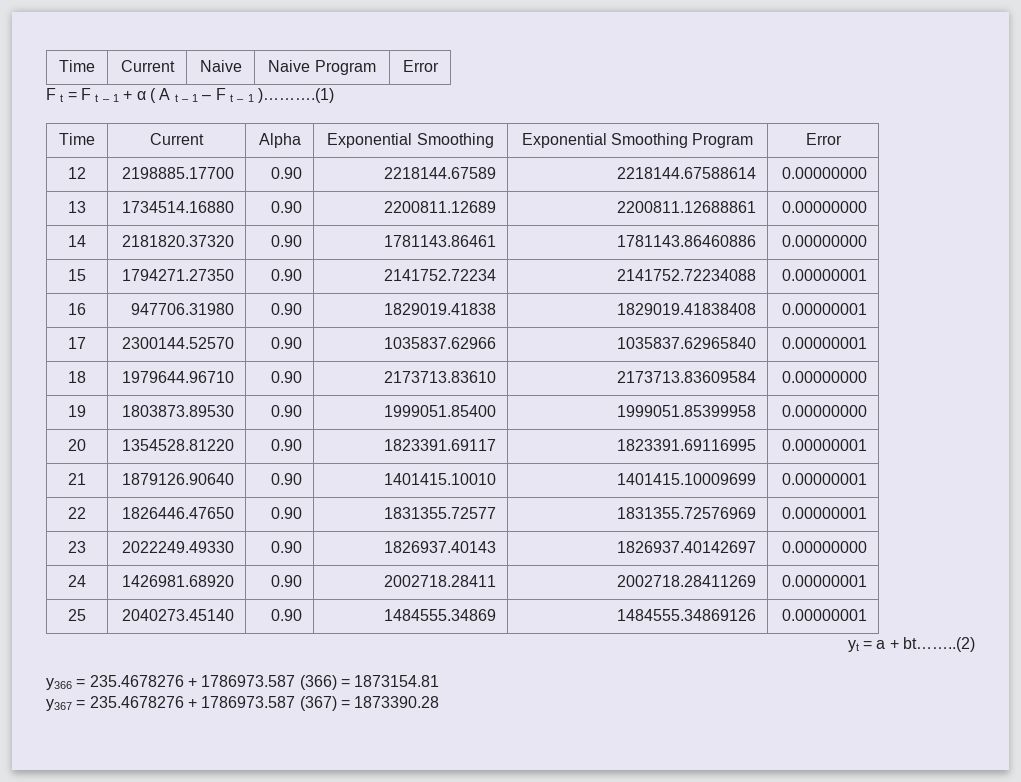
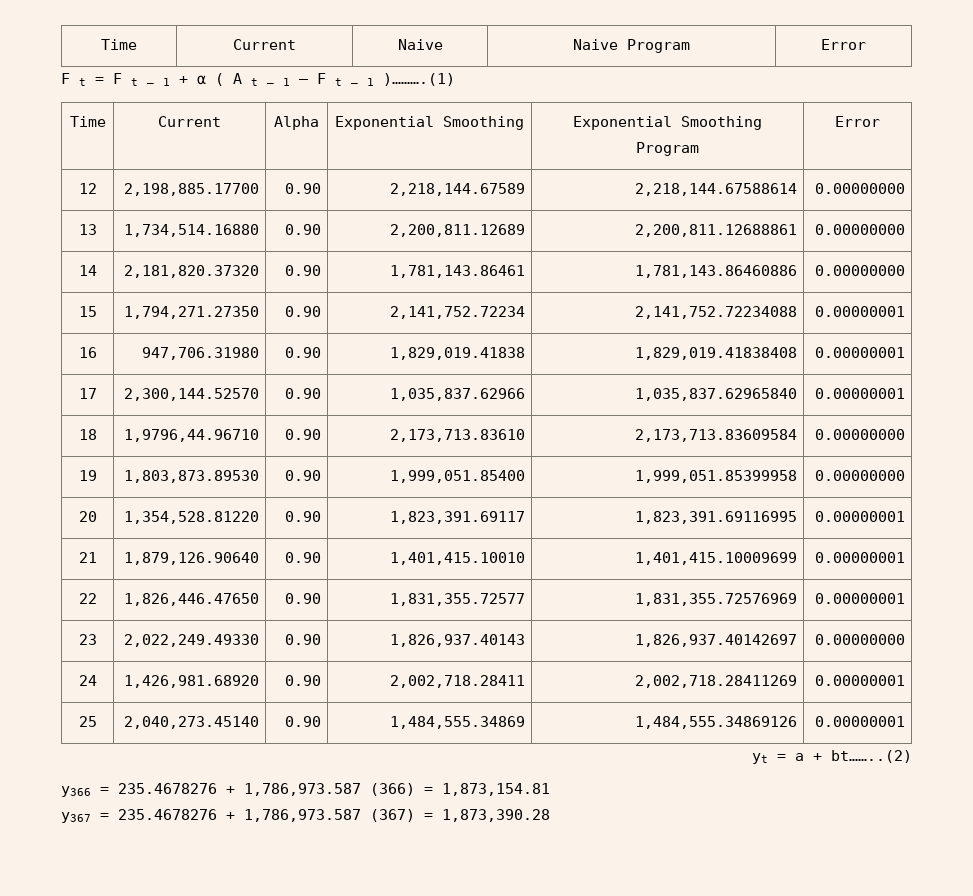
[121,167,234,179] [270,167,302,179] [383,167,496,179] [616,167,756,179] 2198885.17700 | 0.90 | 2218144.67589 | 2218144.67588614 -> [123,183,259,196] [284,183,321,194] [389,183,525,196] [634,183,797,196] 2,198,885.17700 | 0.90 | 2,218,144.67589 | 2,218,144.67588614
[121,201,234,213] [270,201,302,213] [383,201,496,213] [616,201,756,213] 1734514.16880 | 0.90 | 2200811.12689 | 2200811.12688861 -> [123,224,259,237] [284,224,321,235] [389,224,525,237] [634,224,797,237] 1,734,514.16880 | 0.90 | 2,200,811.12689 | 2,200,811.12688861
[121,235,234,247] [270,235,302,247] [383,235,496,247] [616,235,756,247] 2181820.37320 | 0.90 | 1781143.86461 | 1781143.86460886 -> [123,265,259,278] [284,265,321,276] [389,265,525,278] [634,265,797,278] 2,181,820.37320 | 0.90 | 1,781,143.86461 | 1,781,143.86460886
[121,269,234,281] [270,269,302,281] [383,269,496,281] [616,269,756,281] 1794271.27350 | 0.90 | 2141752.72234 | 2141752.72234088 -> [123,306,259,319] [284,306,321,317] [389,306,525,319] [634,306,797,319] 1,794,271.27350 | 0.90 | 2,141,752.72234 | 2,141,752.72234088
[130,303,234,315] [270,303,302,315] [383,303,496,315] [616,303,756,315] 947706.31980 | 0.90 | 1829019.41838 | 1829019.41838408 -> [141,347,259,360] [284,347,321,358] [389,347,525,360] [634,347,797,360] 947,706.31980 | 0.90 | 1,829,019.41838 | 1,829,019.41838408
[121,337,234,349] [270,337,302,349] [383,337,496,349] [616,337,756,349] 2300144.52570 | 0.90 | 1035837.62966 | 1035837.62965840 -> [123,388,259,401] [284,388,321,399] [389,388,525,401] [634,388,797,401] 2,300,144.52570 | 0.90 | 1,035,837.62966 | 1,035,837.62965840
[121,371,234,383] [270,371,302,383] [383,371,496,383] [616,371,756,383] 1979644.96710 | 0.90 | 2173713.83610 | 2173713.83609584 -> [123,429,259,442] [284,429,321,440] [389,429,525,442] [634,429,797,442] 1,9796,44.96710 | 0.90 | 2,173,713.83610 | 2,173,713.83609584
[121,405,234,417] [270,405,302,417] [383,405,496,417] [616,405,756,417] 1803873.89530 | 0.90 | 1999051.85400 | 1999051.85399958 -> [123,470,259,483] [284,470,321,481] [389,470,525,483] [634,470,797,483] 1,803,873.89530 | 0.90 | 1,999,051.85400 | 1,999,051.85399958
[121,439,234,451] [270,439,302,451] [383,439,496,451] [616,439,756,451] 1354528.81220 | 0.90 | 1823391.69117 | 1823391.69116995 -> [123,511,259,524] [284,511,321,522] [389,511,525,524] [634,511,797,524] 1,354,528.81220 | 0.90 | 1,823,391.69117 | 1,823,391.69116995
[121,473,234,485] [270,473,302,485] [383,473,496,485] [616,473,756,485] 1879126.90640 | 0.90 | 1401415.10010 | 1401415.10009699 -> [123,552,259,565] [284,552,321,563] [389,552,525,565] [634,552,797,565] 1,879,126.90640 | 0.90 | 1,401,415.10010 | 1,401,415.10009699
[121,507,234,519] [270,507,302,519] [383,507,496,519] [616,507,756,519] 1826446.47650 | 0.90 | 1831355.72577 | 1831355.72576969 -> [123,593,259,606] [284,593,321,604] [389,593,525,606] [634,593,797,606] 1,826,446.47650 | 0.90 | 1,831,355.72577 | 1,831,355.72576969
[121,541,234,553] [270,541,302,553] [383,541,496,553] [616,541,756,553] 2022249.49330 | 0.90 | 1826937.40143 | 1826937.40142697 -> [123,634,259,647] [284,634,321,645] [389,634,525,647] [634,634,797,647] 2,022,249.49330 | 0.90 | 1,826,937.40143 | 1,826,937.40142697
[121,575,234,587] [270,575,302,587] [383,575,496,587] [616,575,756,587] 1426981.68920 | 0.90 | 2002718.28411 | 2002718.28411269 -> [123,675,259,688] [284,675,321,686] [389,675,525,688] [634,675,797,688] 1,426,981.68920 | 0.90 | 2,002,718.28411 | 2,002,718.28411269
[121,609,234,621] [270,609,302,621] [383,609,496,621] [616,609,756,621] 2040273.45140 | 0.90 | 1484555.34869 | 1484555.34869126 -> [123,716,259,729] [284,716,321,727] [389,716,525,729] [634,716,797,729] 2,040,273.45140 | 0.90 | 1,484,555.34869 | 1,484,555.34869126
[201,675,296,687] 1786973.587 -> [244,783,361,796] 1,786,973.587
[354,675,440,687] 1873154.81 -> [442,783,550,796] 1,873,154.81
[201,696,296,708] 1786973.587 -> [244,809,361,822] 1,786,973.587
[354,696,440,708] 1873390.28 -> [442,809,550,822] 1,873,390.28

